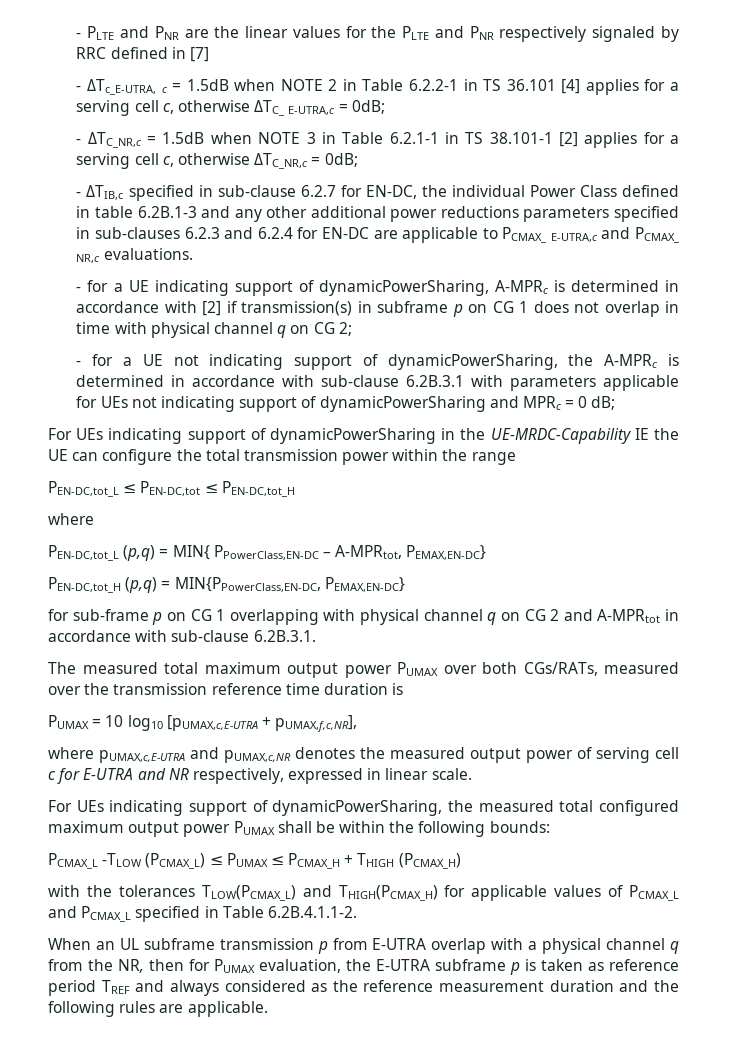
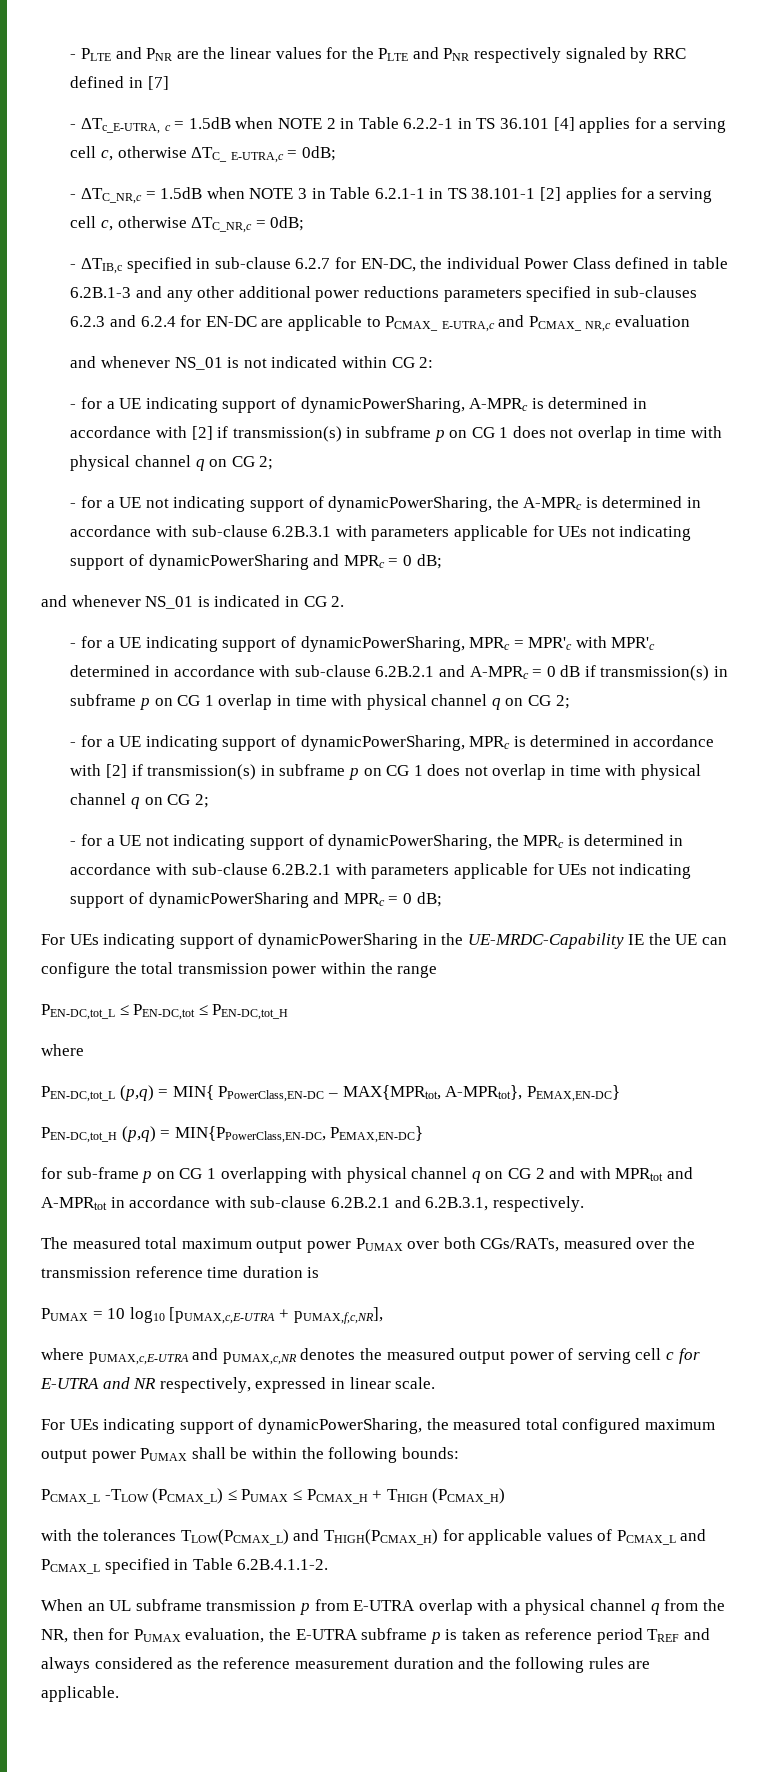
[103,248,193,260] evaluations. -> [615,315,691,327] [70,356,434,370] evaluation // and whenever NS_01 is not indicated within CG 2:
(616, 403) none -> [41,595,345,609] [70,636,656,652] [70,665,729,681] [70,694,570,710] [70,735,715,751] [70,764,701,780] [70,793,209,809] [70,834,684,850] [70,863,692,879] [70,892,442,908] // and whenever NS_01 is indicated in CG 2. // - for a UE indicating support of dynamicPowerSharing, MPRc = MPR'c with MPR'c determined in accordance with sub-clause 6.2B.2.1 and A-MPRc = 0 dB if transmission(s) in subframe p on CG 1 overlap in time with physical channel q on CG 2; // - for a UE indicating support of dynamicPowerSharing, MPRc is determined in accordance with [2] if transmission(s) in subframe p on CG 1 does not overlap in time with physical channel q on CG 2; // - for a UE not indicating support of dynamicPowerSharing, the MPRc is determined in accordance with sub-clause 6.2B.2.1 with parameters applicable for UEs not indicating support of dynamicPowerSharing and MPRc = 0 dB;
[335,545,403,559] A-MPRtot, -> [342,1085,523,1100] MAX{MPRtot, A-MPRtot},
(593, 615) none -> [579,1167,694,1181] with MPRtot and
[253,630,316,642] 6.2B.3.1. -> [330,1196,584,1212] 6.2B.2.1 and 6.2B.3.1, respectively.

